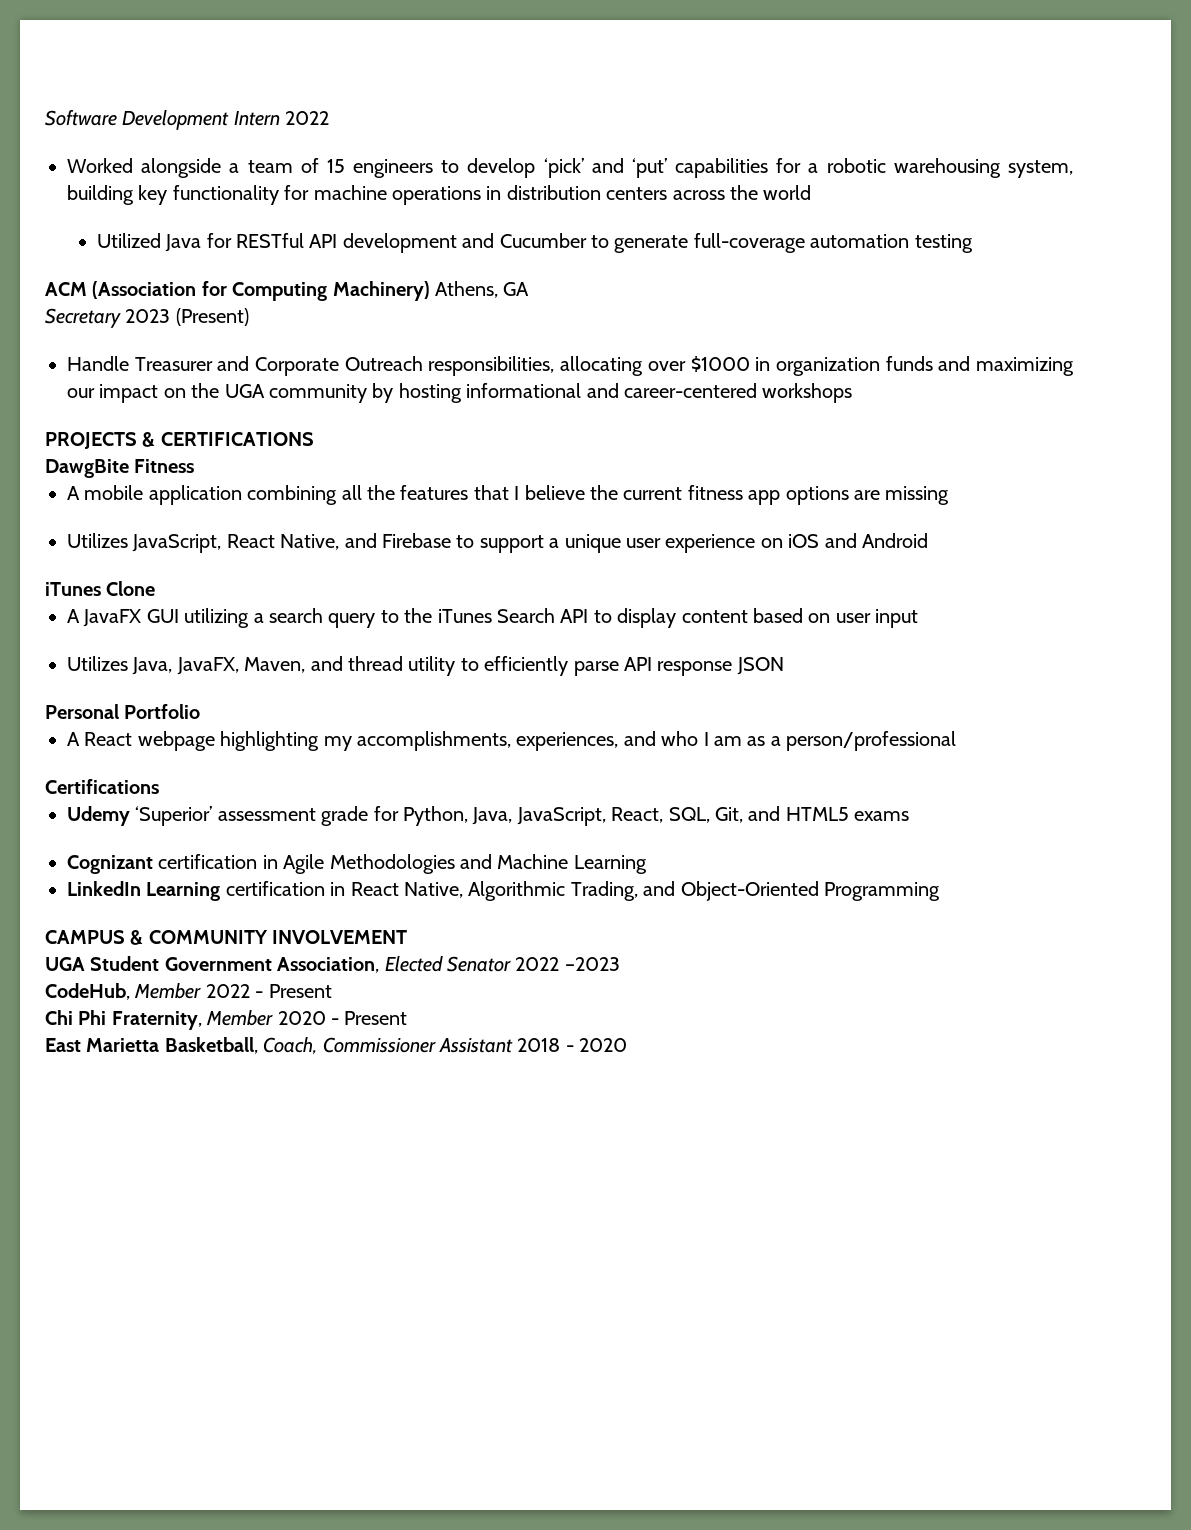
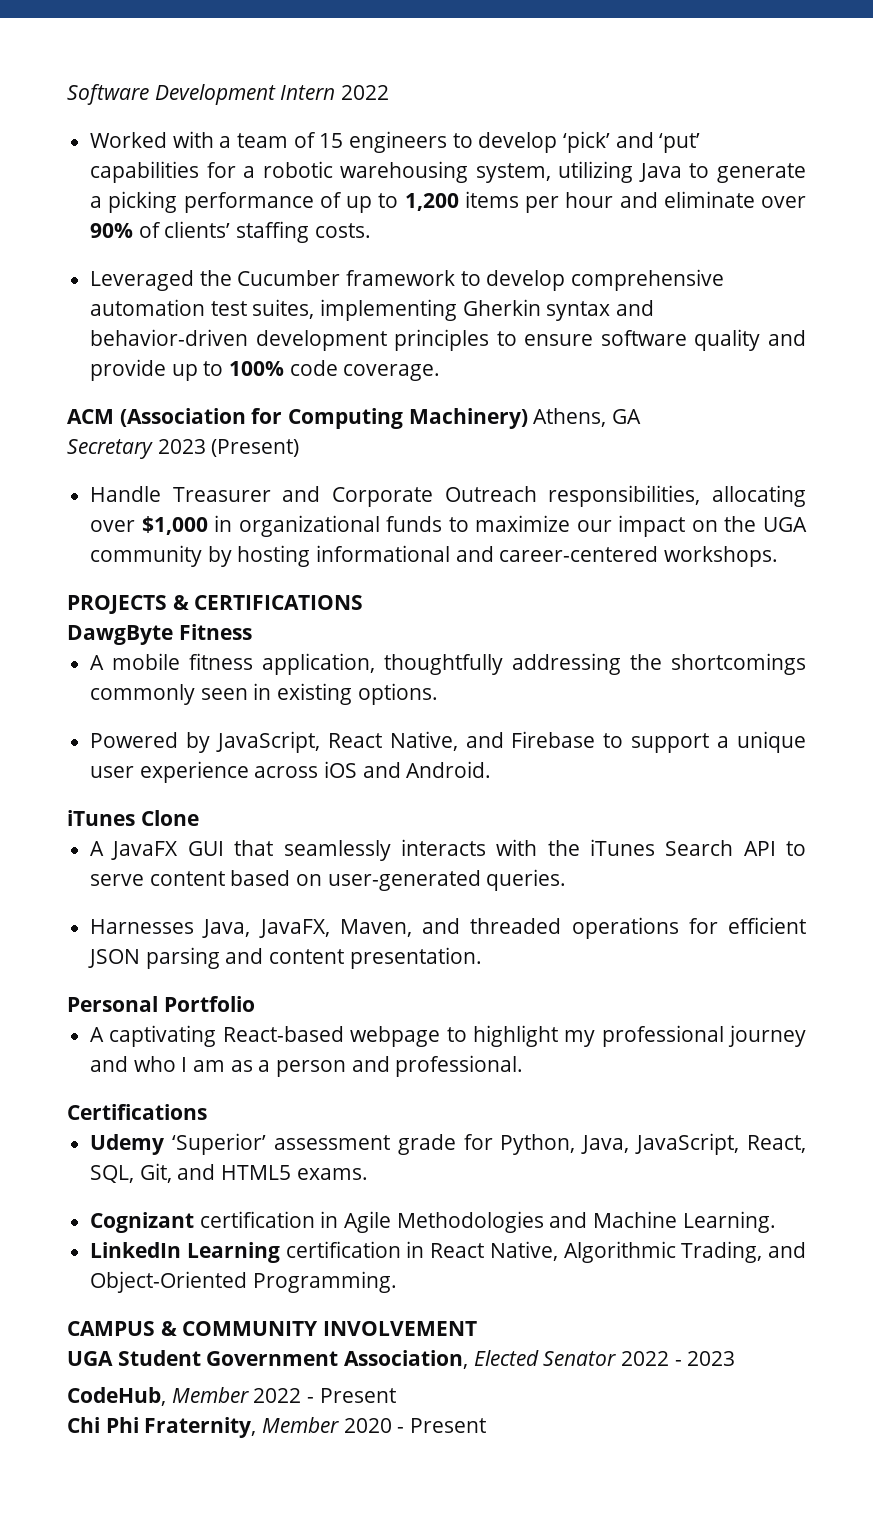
[141,158,222,178] alongside -> [172,131,214,148] with
[67,185,812,205] [96,233,973,253] building key functionality for machine operations in distribution centers across the world // Utilized Java for RESTful API development and Cucumber to generate full-coverage automation testing -> [558,161,806,183] [90,191,807,213] [90,221,371,243] [90,269,725,291] [90,299,655,321] [90,329,806,351] [90,359,441,381] utilizing Java to generate a picking performance of up to 1,200 items per hour and eliminate over 90% of clients’ staffing costs. // Leveraged the Cucumber framework to develop comprehensive automation test suites, implementing Gherkin syntax and behavior-driven development principles to ensure software quality and provide up to 100% code coverage.
[690,356,1075,376] $1000 in organization funds and maximizing -> [141,515,571,537] $1,000 in organizational funds to maximize
[762,383,853,403] workshops -> [664,546,779,567] workshops.
[45,459,129,478] DawgBite -> [67,625,173,645] DawgByte
[148,485,950,505] [67,533,128,548] application combining all the features that I believe the current fitness app options are missing // Utilizes -> [189,653,806,675] [90,683,438,705] [90,732,210,753] fitness application, thoughtfully addressing the shortcomings commonly seen in existing options. // Powered by
[760,538,783,548] on -> [254,766,319,778] across
[861,533,928,548] Android -> [406,761,492,778] Android.
[184,608,399,628] utilizing a search query to -> [234,839,538,861] that seamlessly interacts with
[617,608,677,628] display -> [90,874,145,886] serve
[835,609,919,628] [67,656,128,671] user input // Utilizes -> [327,869,567,891] [90,919,195,934] user-generated queries. // Harnesses
[348,656,784,676] [45,704,201,719] [67,731,619,751] thread utility to efficiently parse API response JSON // Personal Portfolio // A React webpage highlighting my accomplishments, experiences, -> [470,917,806,939] [88,947,482,969] [67,996,255,1012] [90,1025,806,1047] threaded operations for efficient JSON parsing and content presentation. // Personal Portfolio // A captivating React-based webpage to highlight my professional journey
[786,731,957,751] person/professional -> [276,1055,524,1077] person and professional.
[854,811,910,821] exams -> [296,1168,368,1180] exams.
[573,855,647,874] Learning -> [682,1211,776,1233] Learning.
[823,882,940,901] Programming -> [252,1271,397,1293] Programming.
[564,957,620,971] –2023 -> [674,1351,736,1366] - 2023
[45,1037,628,1055] // East Marietta Basketball, Coach, Commissioner Assistant 2018 - 2020 -> (487, 1425) none

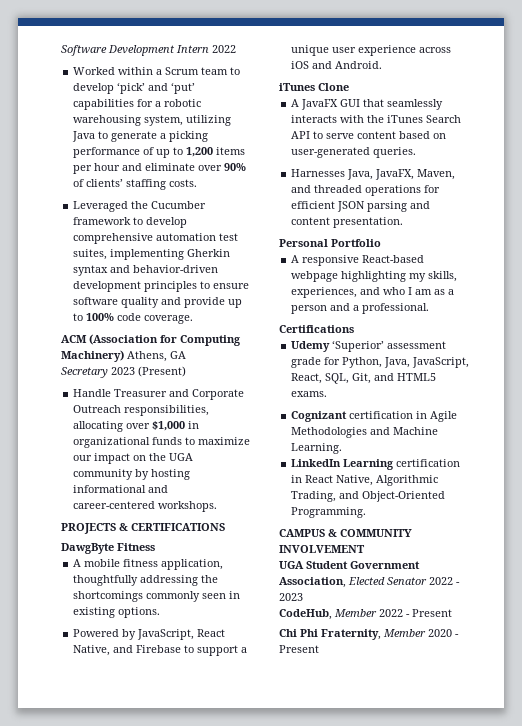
[172,131,448,153] with a team of 15 engineers -> [118,67,229,75] within a Scrum team
[109,1025,217,1047] captivating -> [302,255,360,266] responsive
[446,1025,806,1047] to highlight my professional journey -> [341,271,458,282] [291,287,358,298] highlighting my skills, experiences,
(390, 1064) none -> [353,305,360,311] a

